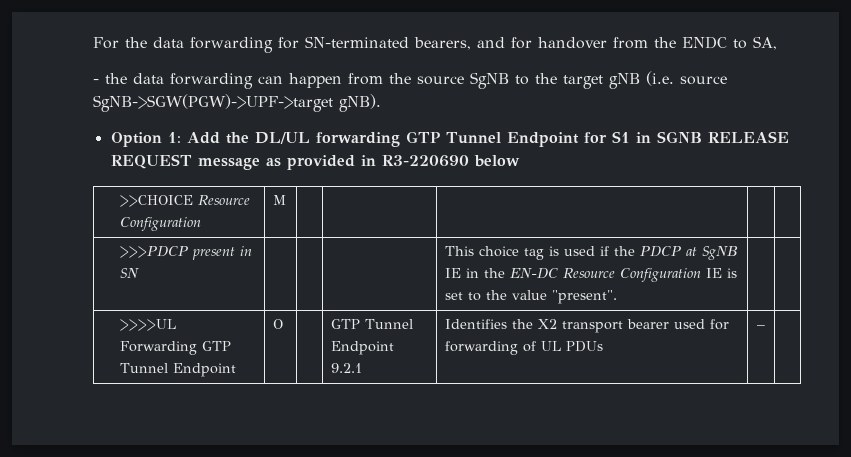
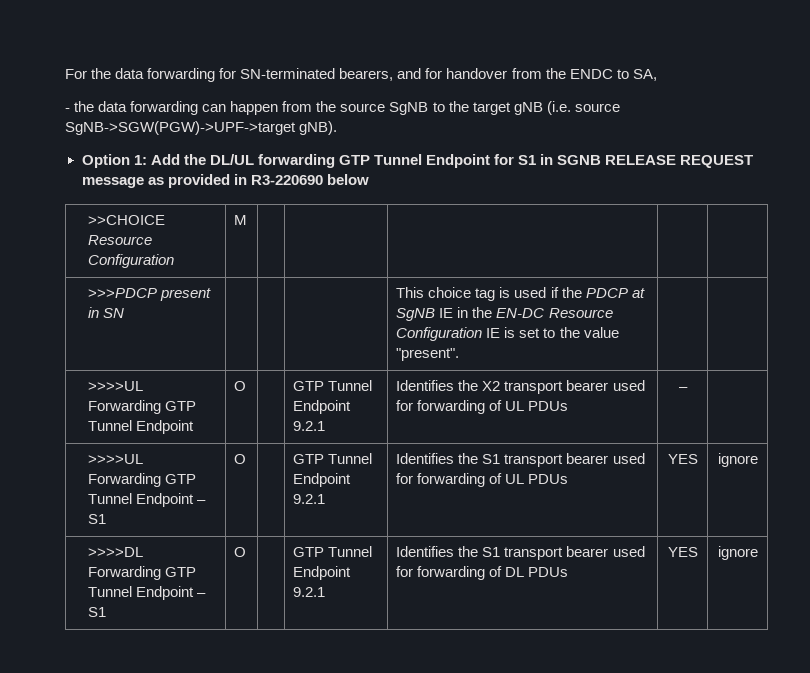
(765, 327) none -> [87,454,143,464] [87,473,196,487] [87,493,206,507] [87,514,106,524] [234,454,247,464] [293,453,373,464] [293,473,352,487] [293,494,326,504] [396,453,645,467] [396,473,569,487] [667,454,698,464] [717,453,758,467] [87,547,143,557] [87,566,196,580] [87,586,206,600] [87,607,106,617] [234,547,247,557] [293,546,373,557] [293,566,352,580] [293,587,326,597] [396,546,645,560] [396,566,569,580] [667,547,698,557] [717,546,758,560] // >>>>UL Forwarding GTP Tunnel Endpoint – S1 | O | | GTP Tunnel Endpoint 9.2.1 | Identifies the S1 transport bearer used for forwarding of UL PDUs | YES | ignore // >>>>DL Forwarding GTP Tunnel Endpoint – S1 | O | | GTP Tunnel Endpoint 9.2.1 | Identifies the S1 transport bearer used for forwarding of DL PDUs | YES | ignore

